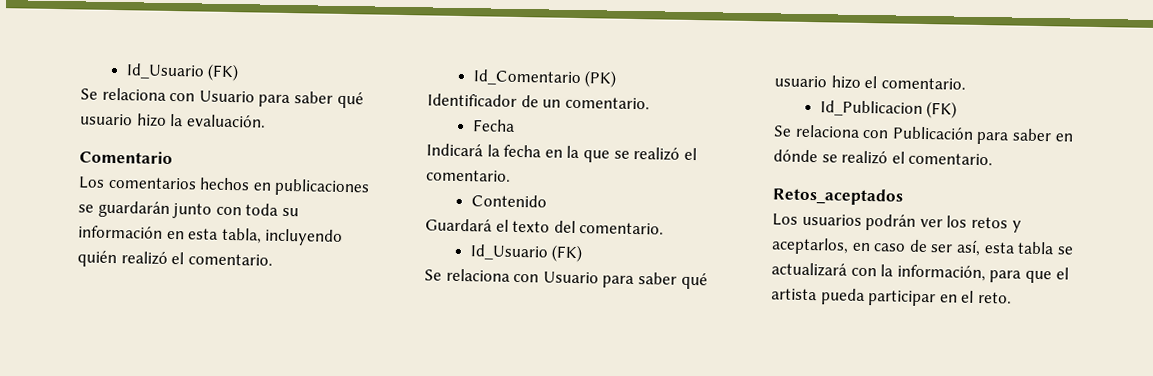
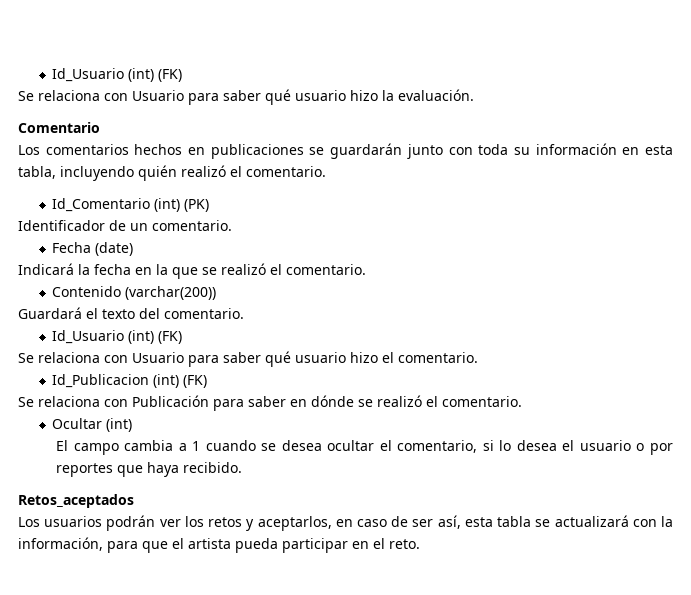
[125,63,205,80] Id_Usuario -> [52,68,155,82] Id_Usuario (int)
(582, 78) none -> [154,198,181,212] (int)
(515, 125) none -> [95,242,134,256] (date)
(547, 201) none -> [125,286,217,300] (varchar(200))
(549, 252) none -> [128,330,155,344] (int)
(923, 108) none -> [153,374,180,388] (int)
(994, 159) none -> [52,418,133,432] [56,440,673,455] [56,462,243,477] // Ocultar (int) // El campo cambia a 1 cuando se desea ocultar el comentario, si lo desea el usuario o por reportes que haya recibido.

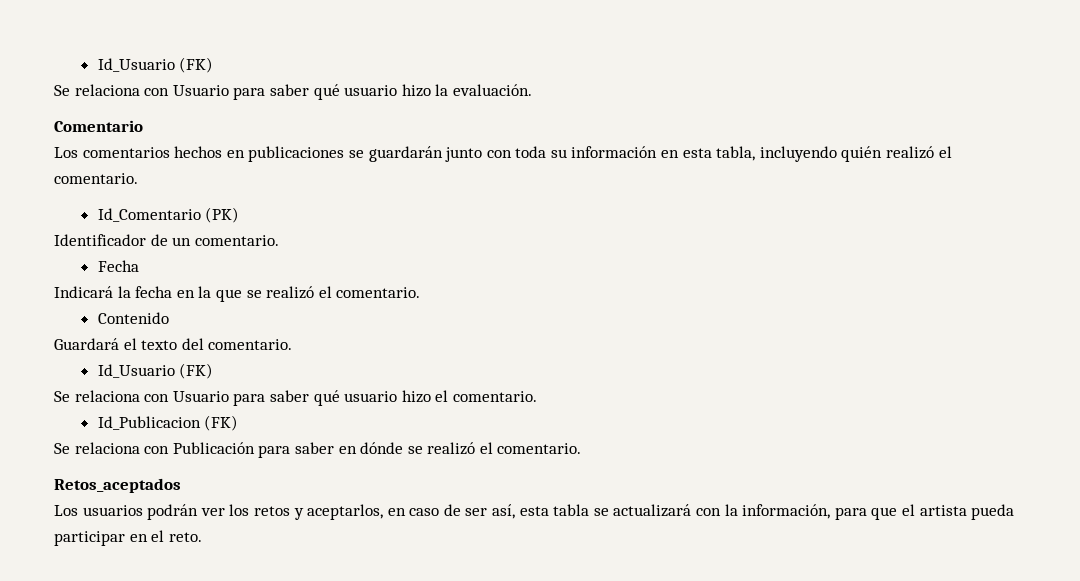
[52,68,155,82] Id_Usuario (int) -> [97,58,175,72] Id_Usuario
[154,198,181,212] (int) -> (201, 215) none
[95,242,134,256] (date) -> (139, 266) none
[125,286,217,300] (varchar(200)) -> (169, 318) none
[128,330,155,344] (int) -> (175, 371) none
[153,374,180,388] (int) -> (201, 423) none
[52,418,133,432] [56,440,673,455] [56,462,243,477] // Ocultar (int) // El campo cambia a 1 cuando se desea ocultar el comentario, si lo desea el usuario o por reportes que haya recibido. -> (582, 448) none

